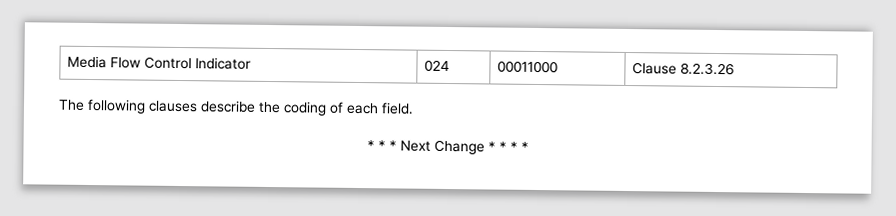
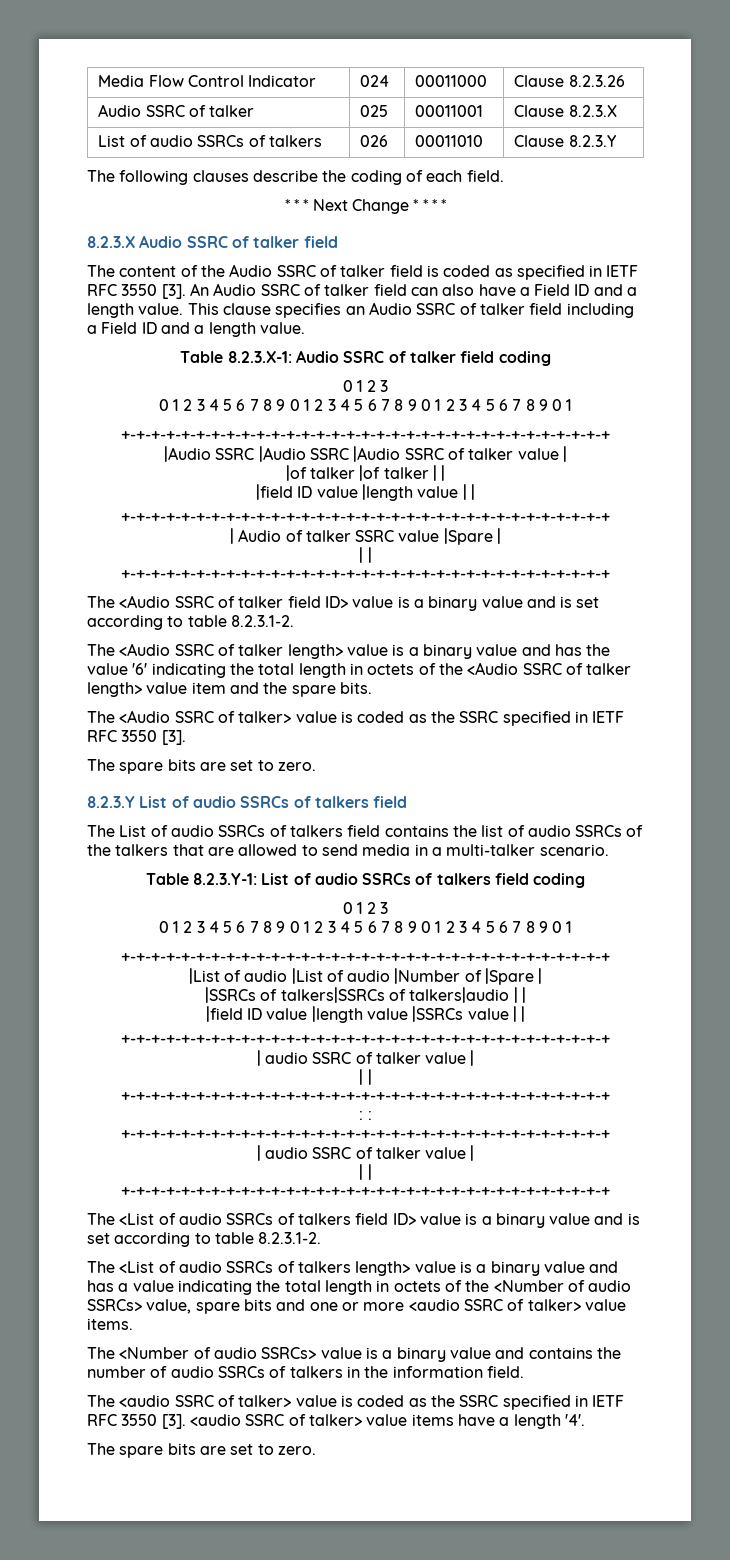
(735, 69) none -> [98,104,255,117] [360,105,389,117] [415,105,484,117] [514,105,617,117] [98,135,322,147] [360,135,389,147] [415,135,484,147] [514,135,617,147] // Audio SSRC of talker | 025 | 00011001 | Clause 8.2.3.X // List of audio SSRCs of talkers | 026 | 00011010 | Clause 8.2.3.Y
(529, 146) none -> [87,235,338,248] [87,264,639,280] [87,283,638,299] [87,302,634,318] [87,322,305,337] [180,350,551,366] [342,380,389,392] [158,399,573,411] [121,431,610,440] [164,446,567,462] [285,465,446,481] [256,484,475,501] [121,513,610,522] [229,528,502,545] [359,547,372,563] [121,570,610,579] [87,595,600,611] [87,615,294,630] [87,643,611,659] [87,662,632,678] [87,682,372,697] [87,710,625,726] [87,730,186,745] [87,759,316,774] [87,796,408,808] [87,825,644,837] [87,844,609,856] [145,873,586,888] [342,902,389,914] [158,921,573,933] [121,953,610,962] [188,968,543,985] [205,987,526,1003] [205,1006,526,1023] [121,1035,610,1044] [256,1050,475,1066] [359,1069,372,1085] [121,1092,610,1101] [359,1111,372,1120] [121,1130,610,1139] [256,1145,475,1161] [359,1164,372,1180] [121,1187,610,1196] [87,1213,640,1228] [87,1232,322,1247] [87,1261,619,1276] [87,1280,632,1295] [87,1299,626,1314] [87,1318,133,1330] [87,1347,621,1362] [87,1366,524,1378] [87,1395,625,1410] [87,1414,585,1429] [87,1443,316,1458] // 8.2.3.X Audio SSRC of talker field // The content of the Audio SSRC of talker field is coded as specified in IETF RFC 3550 [3]. An Audio SSRC of talker field can also have a Field ID and a length value. This clause specifies an Audio SSRC of talker field including a Field ID and a length value. // Table 8.2.3.X-1: Audio SSRC of talker field coding // 0 1 2 3 // 0 1 2 3 4 5 6 7 8 9 0 1 2 3 4 5 6 7 8 9 0 1 2 3 4 5 6 7 8 9 0 1 // +-+-+-+-+-+-+-+-+-+-+-+-+-+-+-+-+-+-+-+-+-+-+-+-+-+-+-+-+-+-+-+-+ // |Audio SSRC |Audio SSRC |Audio SSRC of talker value | // |of talker |of talker | | // |field ID value |length value | | // +-+-+-+-+-+-+-+-+-+-+-+-+-+-+-+-+-+-+-+-+-+-+-+-+-+-+-+-+-+-+-+-+ // | Audio of talker SSRC value |Spare | // | | // +-+-+-+-+-+-+-+-+-+-+-+-+-+-+-+-+-+-+-+-+-+-+-+-+-+-+-+-+-+-+-+-+ // The <Audio SSRC of talker field ID> value is a binary value and is set according to table 8.2.3.1-2. // The <Audio SSRC of talker length> value is a binary value and has the value '6' indicating the total length in octets of the <Audio SSRC of talker length> value item and the spare bits. // The <Audio SSRC of talker> value is coded as the SSRC specified in IETF RFC 3550 [3]. // The spare bits are set to zero. // 8.2.3.Y List of audio SSRCs of talkers field // The List of audio SSRCs of talkers field contains the list of audio SSRCs of the talkers that are allowed to send media in a multi-talker scenario. // Table 8.2.3.Y-1: List of audio SSRCs of talkers field coding // 0 1 2 3 // 0 1 2 3 4 5 6 7 8 9 0 1 2 3 4 5 6 7 8 9 0 1 2 3 4 5 6 7 8 9 0 1 // +-+-+-+-+-+-+-+-+-+-+-+-+-+-+-+-+-+-+-+-+-+-+-+-+-+-+-+-+-+-+-+-+ // |List of audio |List of audio |Number of |Spare | // |SSRCs of talkers|SSRCs of talkers|audio | | // |field ID value |length value |SSRCs value | | // +-+-+-+-+-+-+-+-+-+-+-+-+-+-+-+-+-+-+-+-+-+-+-+-+-+-+-+-+-+-+-+-+ // | audio SSRC of talker value | // | | // +-+-+-+-+-+-+-+-+-+-+-+-+-+-+-+-+-+-+-+-+-+-+-+-+-+-+-+-+-+-+-+-+ // : : // +-+-+-+-+-+-+-+-+-+-+-+-+-+-+-+-+-+-+-+-+-+-+-+-+-+-+-+-+-+-+-+-+ // | audio SSRC of talker value | // | | // +-+-+-+-+-+-+-+-+-+-+-+-+-+-+-+-+-+-+-+-+-+-+-+-+-+-+-+-+-+-+-+-+ // The <List of audio SSRCs of talkers field ID> value is a binary value and is set according to table 8.2.3.1-2. // The <List of audio SSRCs of talkers length> value is a binary value and has a value indicating the total length in octets of the <Number of audio SSRCs> value, spare bits and one or more <audio SSRC of talker> value items. // The <Number of audio SSRCs> value is a binary value and contains the number of audio SSRCs of talkers in the information field. // The <audio SSRC of talker> value is coded as the SSRC specified in IETF RFC 3550 [3]. <audio SSRC of talker> value items have a length '4'. // The spare bits are set to zero.

